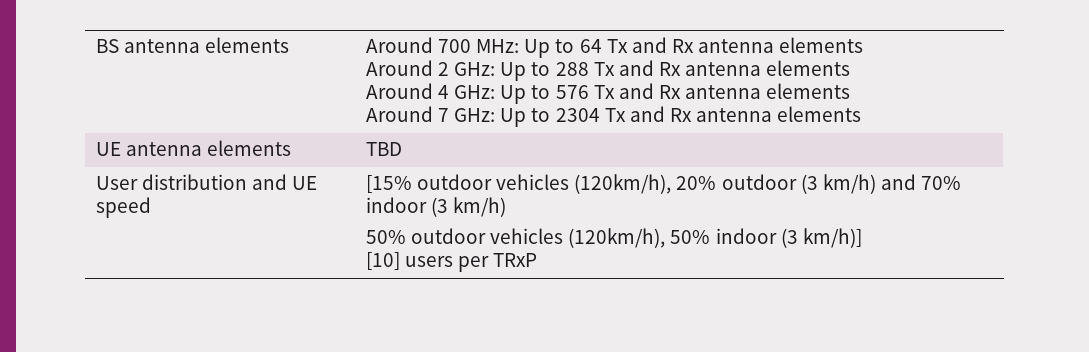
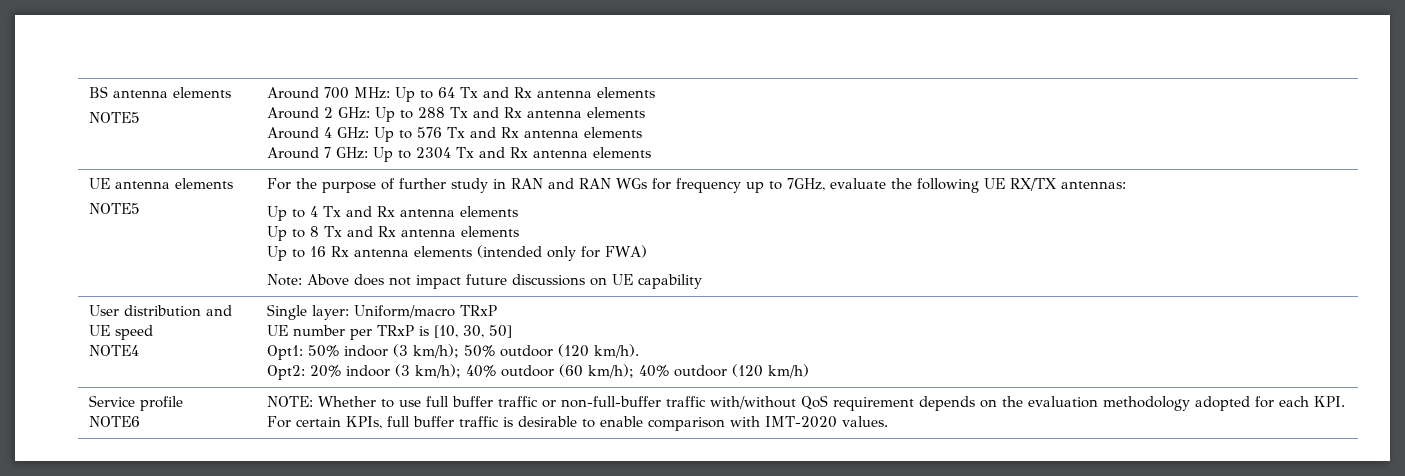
(290, 45) none -> [88,112,140,123] // NOTE5
[365,142,402,156] | TBD -> [88,203,140,214] [266,178,1126,193] [266,206,518,221] [266,226,519,241] [266,245,647,261] [266,274,702,289] // NOTE5 | For the purpose of further study in RAN and RAN WGs for frequency up to 7GHz, evaluate the following UE RX/TX antennas: // Up to 4 Tx and Rx antenna elements // Up to 8 Tx and Rx antenna elements // Up to 16 Rx antenna elements (intended only for FWA) // Note: Above does not impact future discussions on UE capability
[365,174,962,194] [365,197,507,217] [365,228,862,248] [365,252,538,272] | [15% outdoor vehicles (120km/h), 20% outdoor (3 km/h) and 70% indoor (3 km/h) // 50% outdoor vehicles (120km/h), 50% indoor (3 km/h)] // [10] users per TRxP -> [88,345,139,356] [266,304,497,320] [266,325,512,340] [266,344,639,360] [266,364,809,380] [88,395,183,411] [88,416,140,427] [266,395,1345,411] [266,416,888,431] // NOTE4 | Single layer: Uniform/macro TRxP // UE number per TRxP is [10, 30, 50] // Opt1: 50% indoor (3 km/h); 50% outdoor (120 km/h). // Opt2: 20% indoor (3 km/h); 40% outdoor (60 km/h); 40% outdoor (120 km/h) // Service profile // NOTE6 | NOTE: Whether to use full buffer traffic or non-full-buffer traffic with/without QoS requirement depends on the evaluation methodology adopted for each KPI. For certain KPIs, full buffer traffic is desirable to enable comparison with IMT-2020 values.

